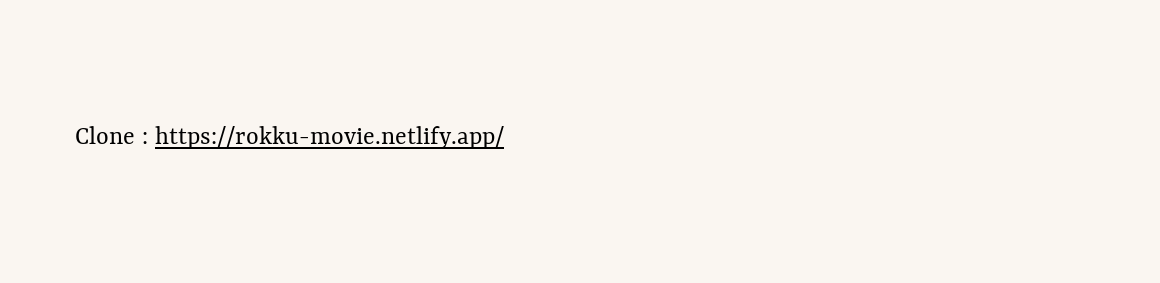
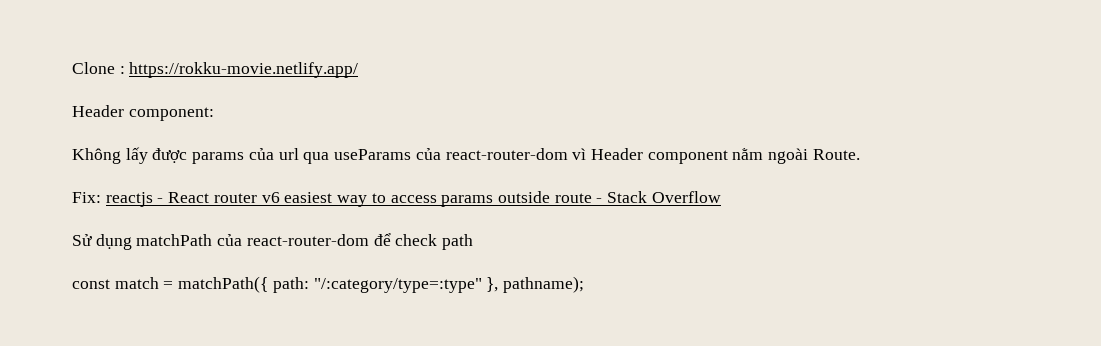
(505, 137) none -> [72,105,214,121] [72,147,860,164] [72,191,721,207] [72,233,474,250] [72,276,585,293] // Header component: // Không lấy được params của url qua useParams của react-router-dom vì Header component nằm ngoài Route. // Fix: reactjs - React router v6 easiest way to access params outside route - Stack Overflow // Sử dụng matchPath của react-router-dom để check path // const match = matchPath({ path: "/:category/type=:type" }, pathname);

